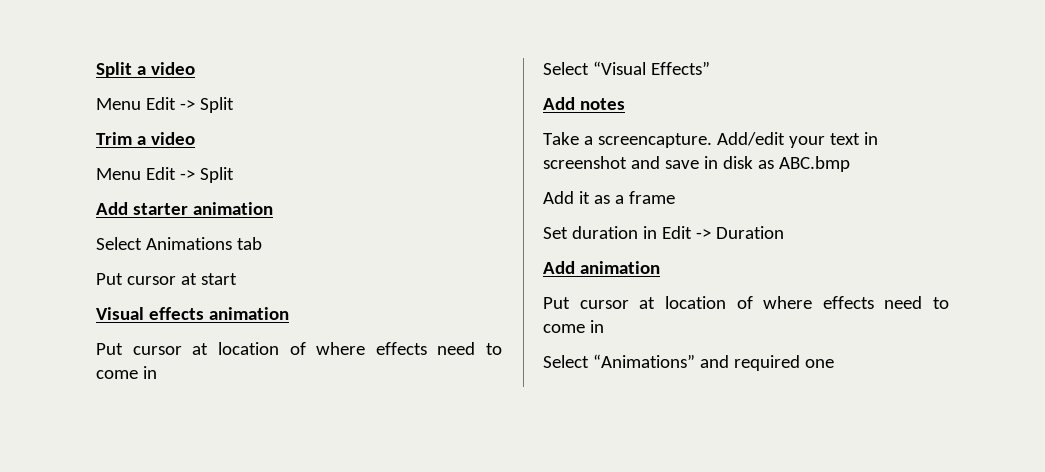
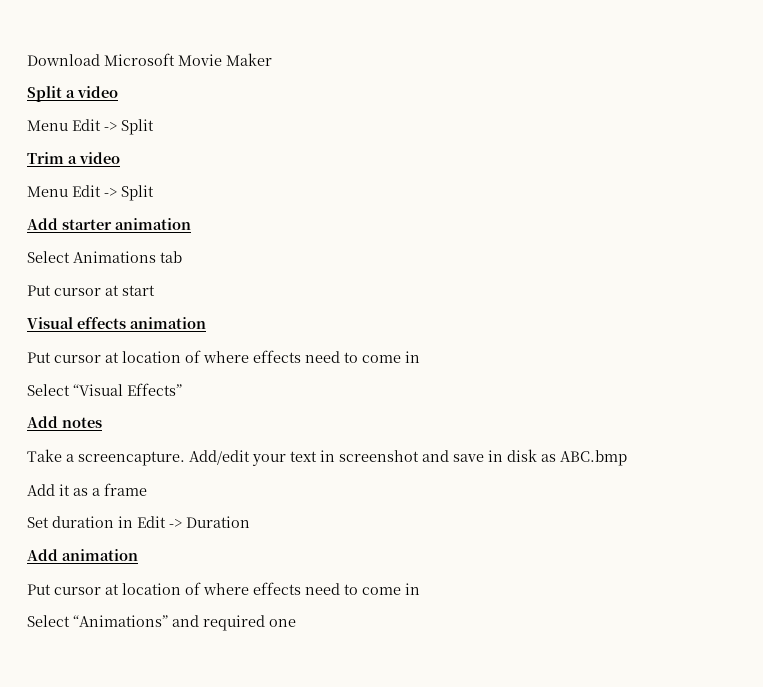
(96, 70) none -> [27,53,272,66] Download Microsoft Movie Maker //

